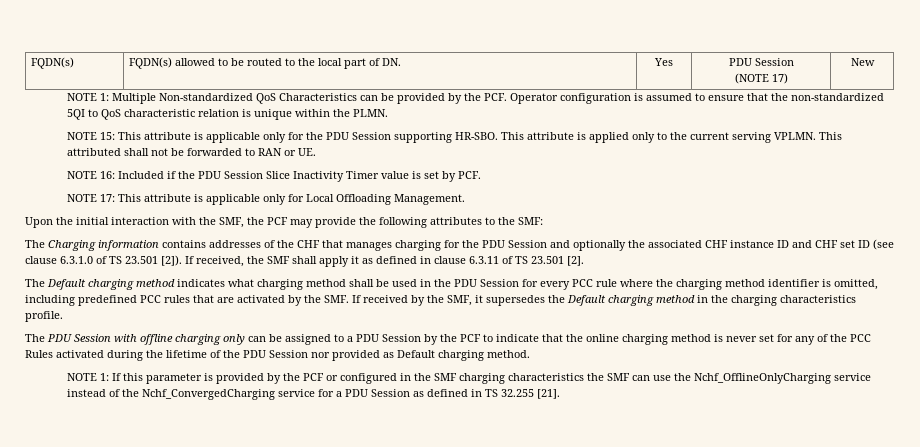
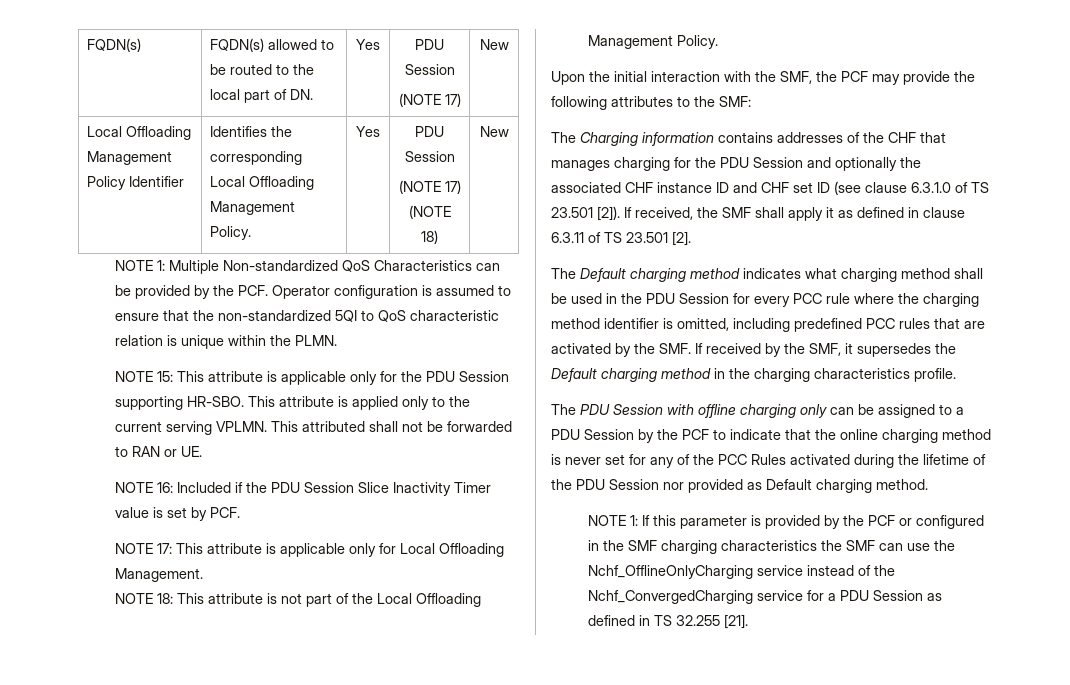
(875, 62) none -> [87,126,192,140] [87,151,173,165] [87,176,185,190] [210,126,293,137] [210,151,303,165] [210,176,315,190] [210,201,296,215] [210,226,252,240] [356,126,380,137] [415,126,444,137] [404,151,455,162] [398,180,461,194] [408,205,451,219] [421,230,438,244] [479,126,509,137] // Local Offloading Management Policy Identifier | Identifies the corresponding Local Offloading Management Policy. | Yes | PDU Session // (NOTE 17) (NOTE 18) | New
(465, 199) none -> [114,593,481,607] [587,35,718,49] // NOTE 18: This attribute is not part of the Local Offloading Management Policy.

